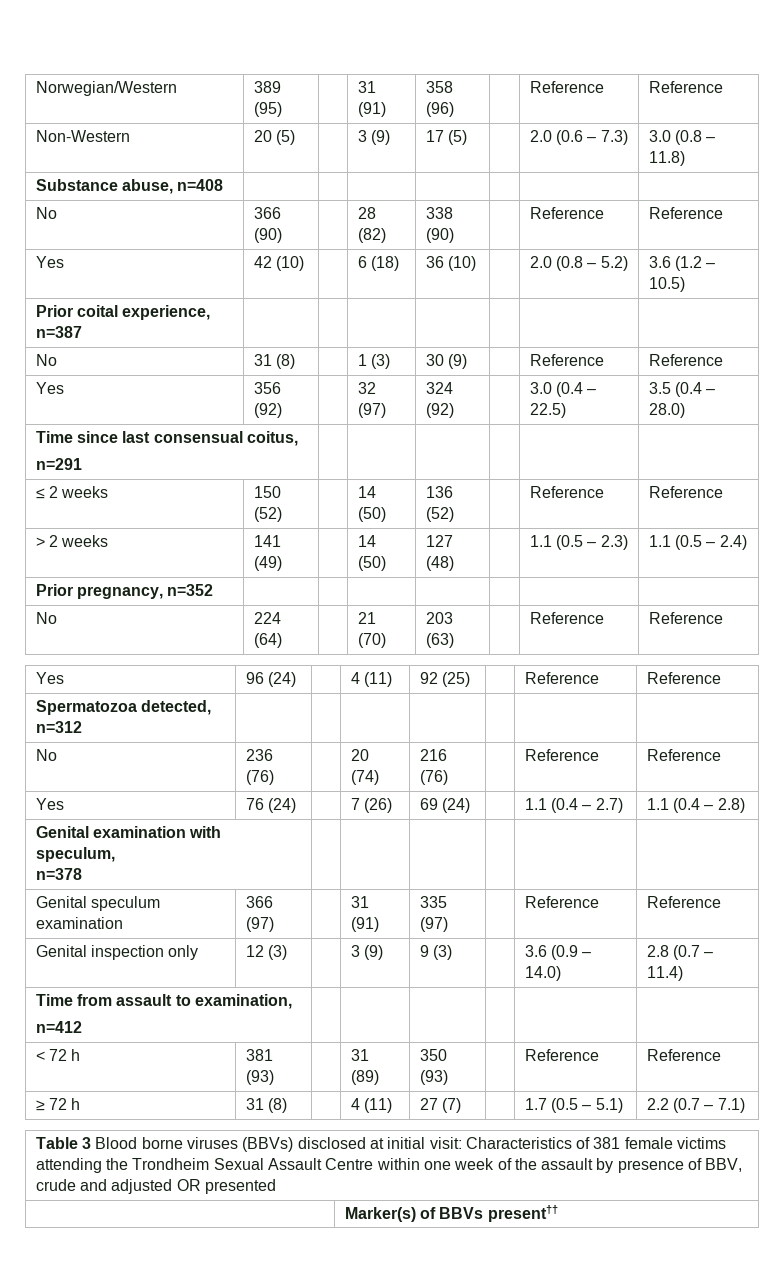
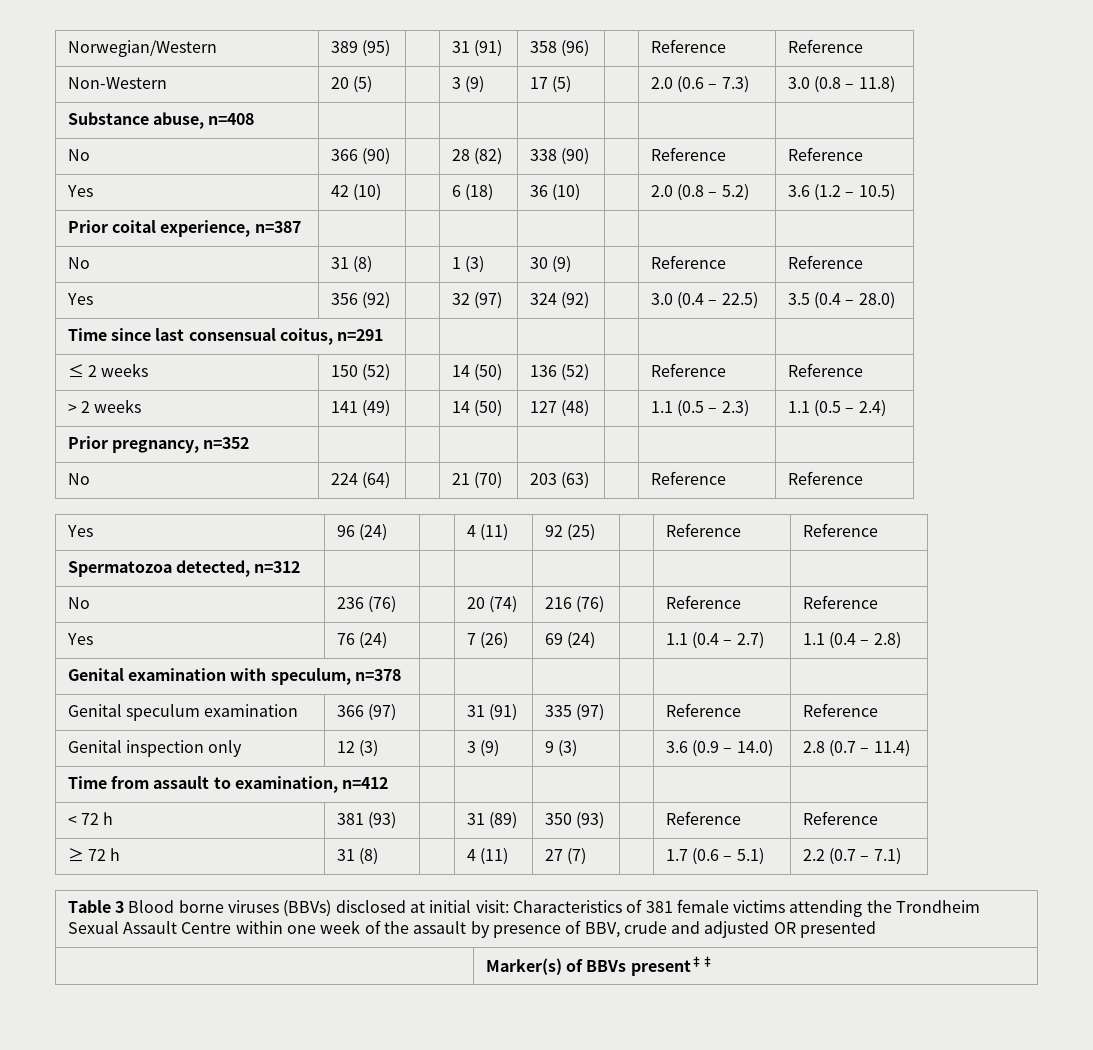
(298, 438) // -> (333, 336) none
(115, 854) // -> (351, 676) none
(292, 1001) // -> (338, 784) none
[550,1098,578,1113] (0.5 -> [691,848,719,865] (0.6
[487,1205,558,1222] present†† -> [630,956,713,976] present‡‡

